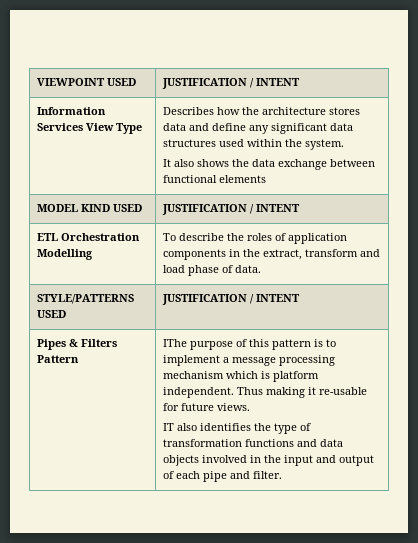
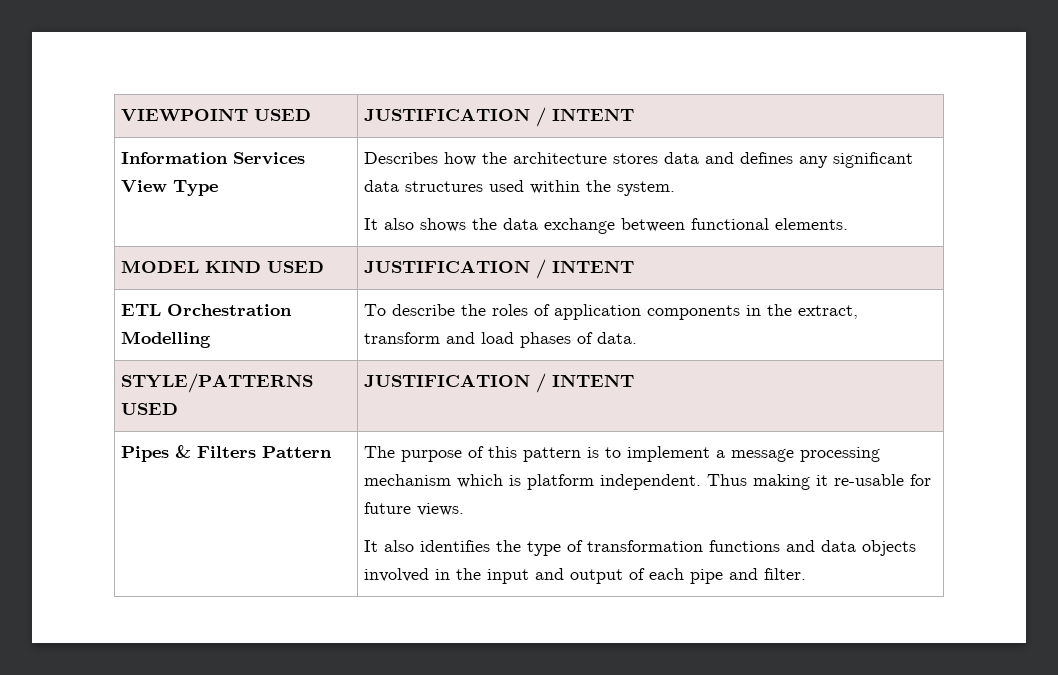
[212,123,247,131] define -> [740,152,794,164] defines
[219,175,267,183] elements -> [775,218,849,230] elements.
[188,265,220,276] phase -> [520,332,572,348] phases
[163,339,188,347] IThe -> [364,446,396,458] The
[163,423,175,431] IT -> [364,540,379,552] It

